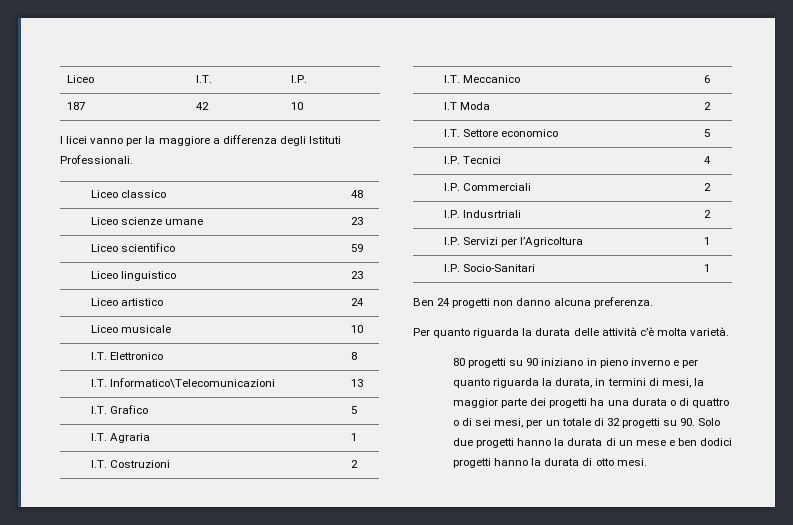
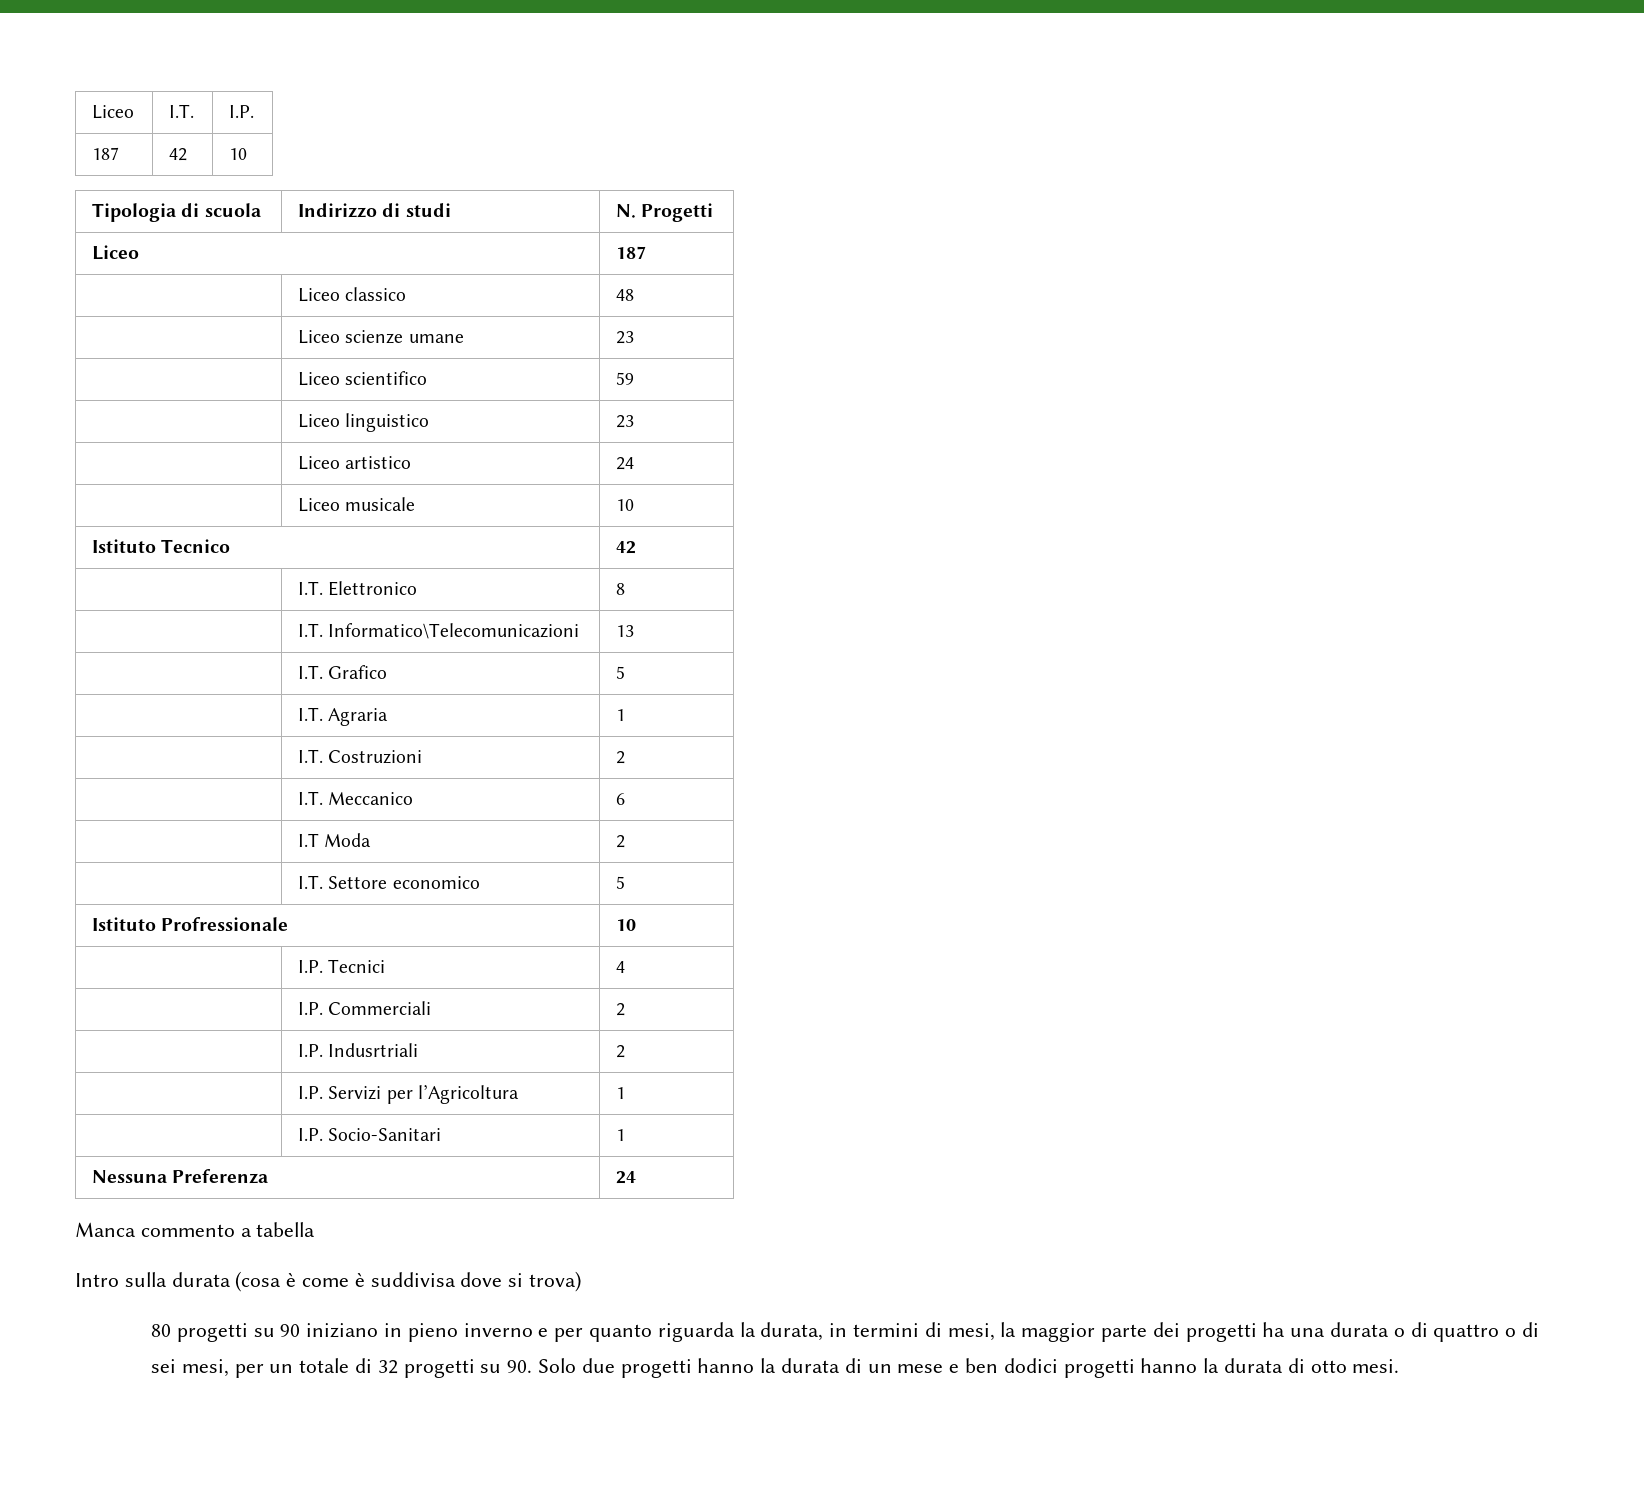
[60,135,341,146] [60,155,133,164] // I licei vanno per la maggiore a differenza degli Istituti Professionali. -> [92,203,261,222] [298,203,451,218] [616,203,714,222] [92,245,140,260] [616,246,647,259] // Tipologia di scuola | Indirizzo di studi | N. Progetti // Liceo | 187
(363, 329) none -> [92,539,231,553] [616,541,637,554] // Istituto Tecnico | 42
(710, 133) none -> [92,917,289,931] [616,919,637,931] // Istituto Profressionale | 10
[413,297,653,308] [413,327,729,338] // Ben 24 progetti non danno alcuna preferenza. // Per quanto riguarda la durata delle attività c’è molta varietà. -> [92,1169,269,1184] [616,1171,637,1184] [75,1222,316,1237] [75,1271,582,1292] // Nessuna Preferenza | 24 // Manca commento a tabella // Intro sulla durata (cosa è come è suddivisa dove si trova)

